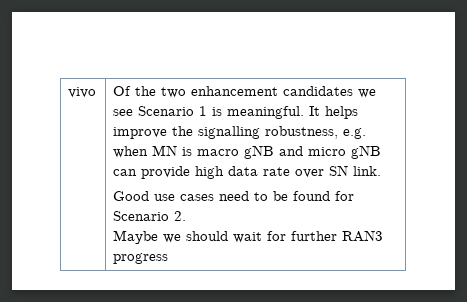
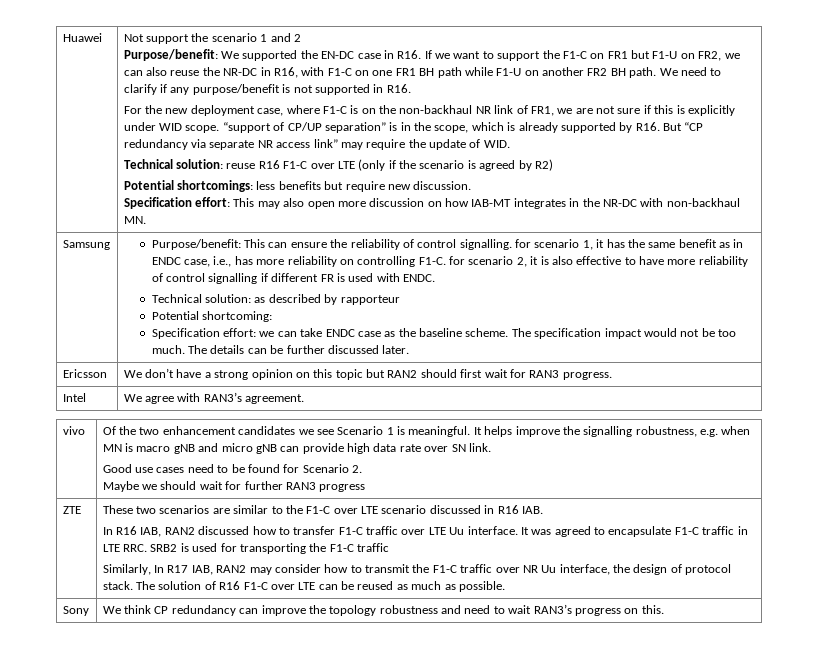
(68, 92) none -> [62,33,102,42] [123,33,301,44] [123,49,740,61] [123,67,722,78] [123,84,411,95] [123,105,735,116] [123,122,704,133] [123,139,510,150] [123,159,553,171] [123,180,472,192] [123,197,740,209] [123,216,146,224] [62,240,110,250] [151,239,744,250] [151,256,748,267] [151,273,436,284] [151,294,400,305] [151,311,273,322] [151,328,737,339] [151,345,410,354] [62,369,107,378] [123,368,612,380] [62,393,86,402] [123,392,305,404] Huawei | Not support the scenario 1 and 2 // Purpose/benefit: We supported the EN-DC case in R16. If we want to support the F1-C on FR1 but F1-U on FR2, we can also reuse the NR-DC in R16, with F1-C on one FR1 BH path while F1-U on another FR2 BH path. We need to clarify if any purpose/benefit is not supported in R16. // For the new deployment case, where F1-C is on the non-backhaul NR link of FR1, we are not sure if this is explicitly under WID scope. “support of CP/UP separation” is in the scope, which is already supported by R16. But “CP redundancy via separate NR access link” may require the update of WID. // Technical solution: reuse R16 F1-C over LTE (only if the scenario is agreed by R2) // Potential shortcomings: less benefits but require new discussion. // Specification effort: This may also open more discussion on how IAB-MT integrates in the NR-DC with non-backhaul MN. // Samsung | Purpose/benefit: This can ensure the reliability of control signalling. for scenario 1, it has the same benefit as in ENDC case, i.e., has more reliability on controlling F1-C. for scenario 2, it is also effective to have more reliability of control signalling if different FR is used with ENDC. // Technical solution: as described by rapporteur // Potential shortcoming: // Specification effort: we can take ENDC case as the baseline scheme. The specification impact would not be too much. The details can be further discussed later. // Ericsson | We don’t have a strong opinion on this topic but RAN2 should first wait for RAN3 progress. // Intel | We agree with RAN3’s agreement. //
(169, 258) none -> [62,506,81,514] [102,505,543,514] [102,526,748,537] [102,543,390,554] [102,564,732,575] [102,581,505,592] [62,606,89,616] [102,604,664,616] // ZTE | These two scenarios are similar to the F1-C over LTE scenario discussed in R16 IAB. // In R16 IAB, RAN2 discussed how to transfer F1-C traffic over LTE Uu interface. It was agreed to encapsulate F1-C traffic in LTE RRC. SRB2 is used for transporting the F1-C traffic // Similarly, In R17 IAB, RAN2 may consider how to transmit the F1-C traffic over NR Uu interface, the design of protocol stack. The solution of R16 F1-C over LTE can be reused as much as possible. // Sony | We think CP redundancy can improve the topology robustness and need to wait RAN3’s progress on this.

